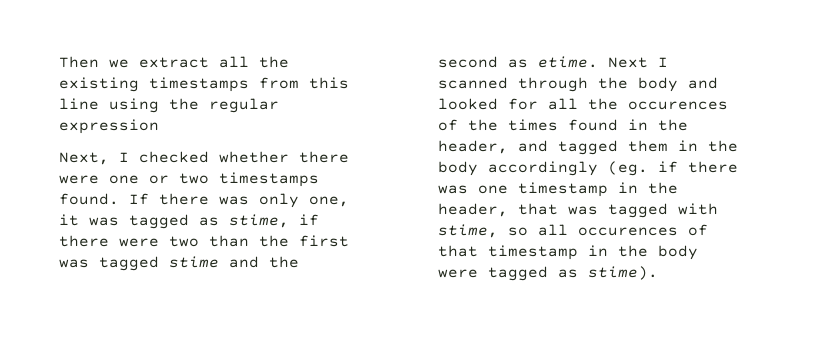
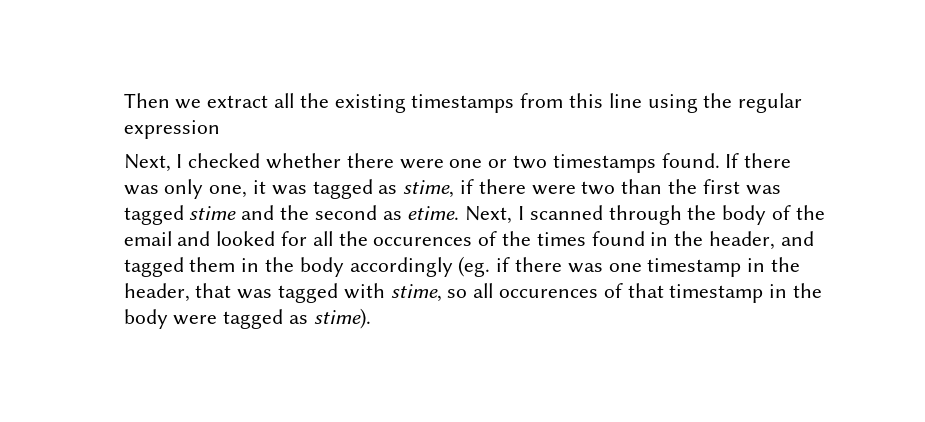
[608,57,649,68] Next -> [465,206,513,224] Next,
(679, 84) none -> [772,205,825,220] [123,231,172,246] of the email

